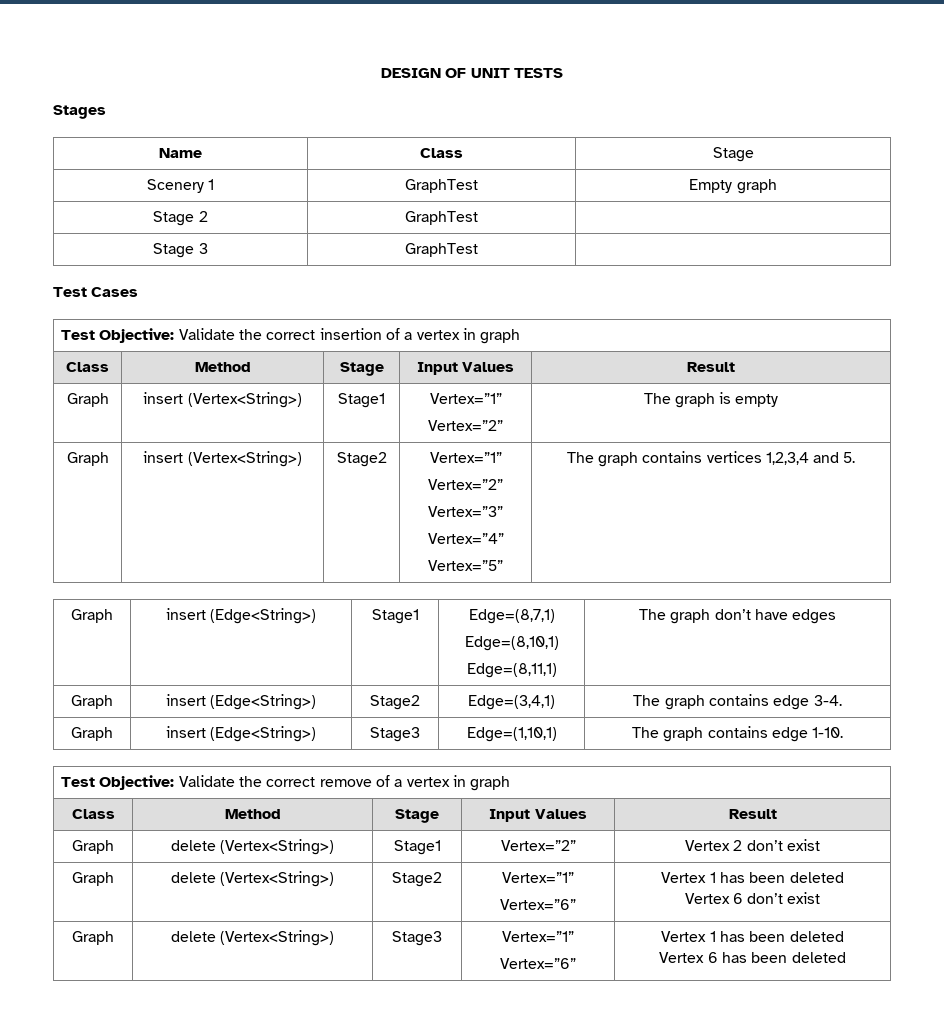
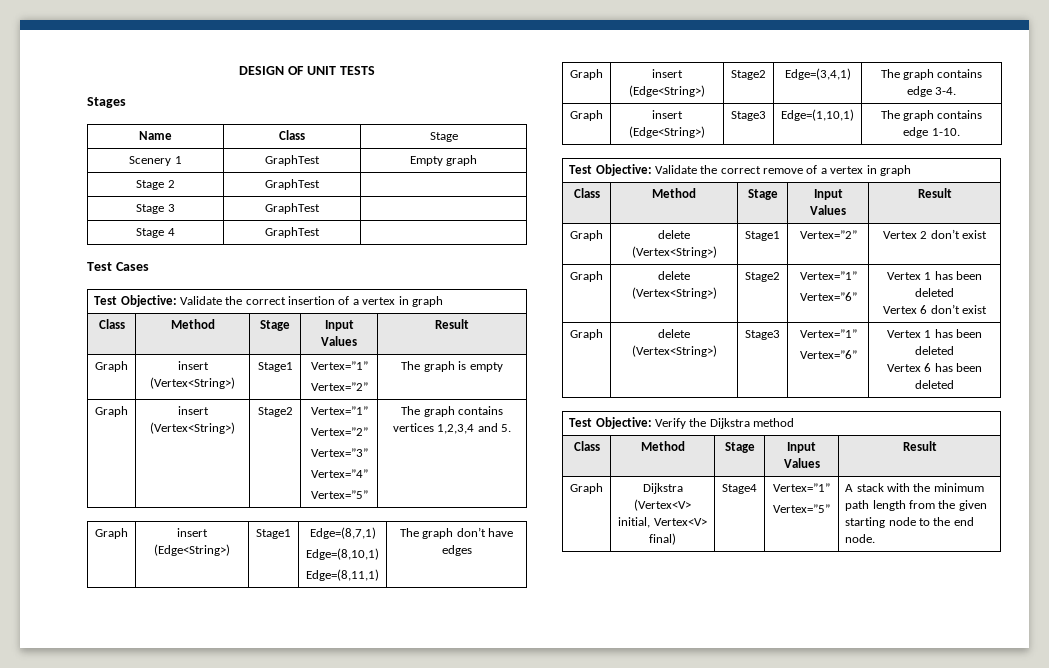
(478, 250) none -> [136,228,175,238] [265,227,320,238] // Stage 4 | GraphTest |
(846, 957) none -> [569,417,795,429] [573,441,600,451] [640,441,685,451] [724,442,755,453] [787,442,816,453] [783,458,820,468] [902,441,937,451] [570,483,603,494] [642,483,683,494] [634,499,691,511] [618,517,707,528] [649,533,676,545] [722,484,757,494] [773,483,830,492] [773,504,830,513] [845,483,984,492] [845,500,987,511] [845,517,974,528] [845,534,876,543] // Test Objective: Verify the Dijkstra method // Class | Method | Stage | Input Values | Result // Graph | Dijkstra (Vertex<V> initial, Vertex<V> final) | Stage4 | Vertex=”1” // Vertex=”5” | A stack with the minimum path length from the given starting node to the end node.

